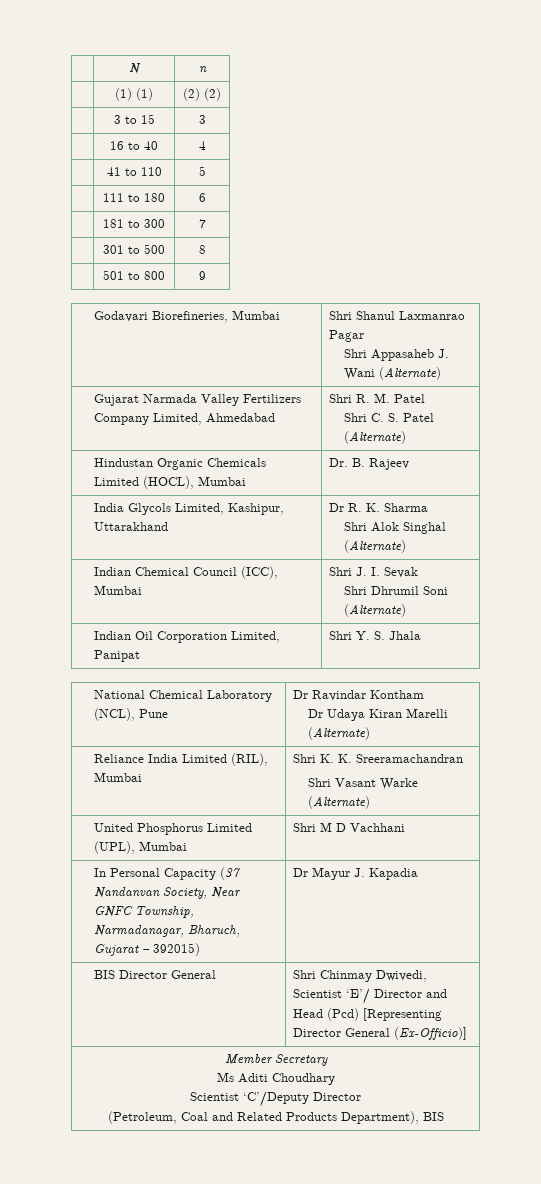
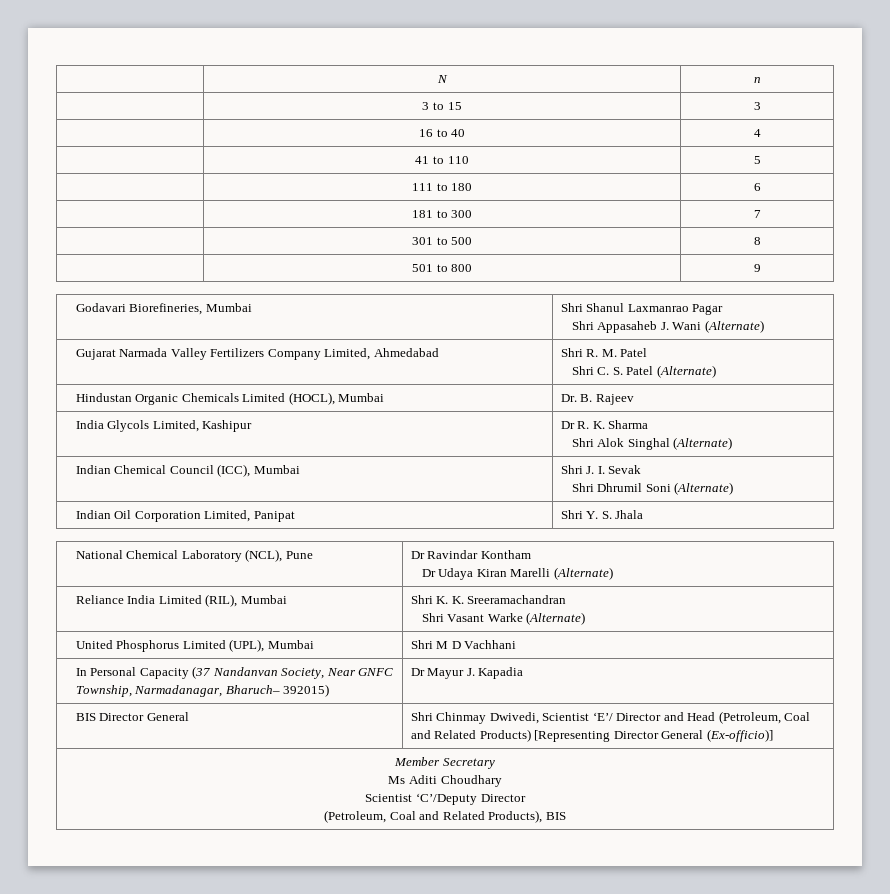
[115,88,153,101] [183,88,221,101] // | (1) (1) | (2) (2) -> (761, 80) none
[227,503,284,515] [93,522,168,531] Kashipur, Uttarakhand -> [202,420,253,432] Kashipur
[187,925,240,937] [93,944,150,956] Bharuch, Gujarat – -> [225,685,280,694] Bharuch–
[327,1008,360,1021] (Pcd) -> [718,711,811,724] [410,729,531,742] (Petroleum, Coal and Related Products)
[394,1027,468,1040] (Ex-Officio)] -> [706,729,773,742] (Ex-officio)]
[285,1111,419,1124] Products Department), -> [488,810,543,823] Products),

